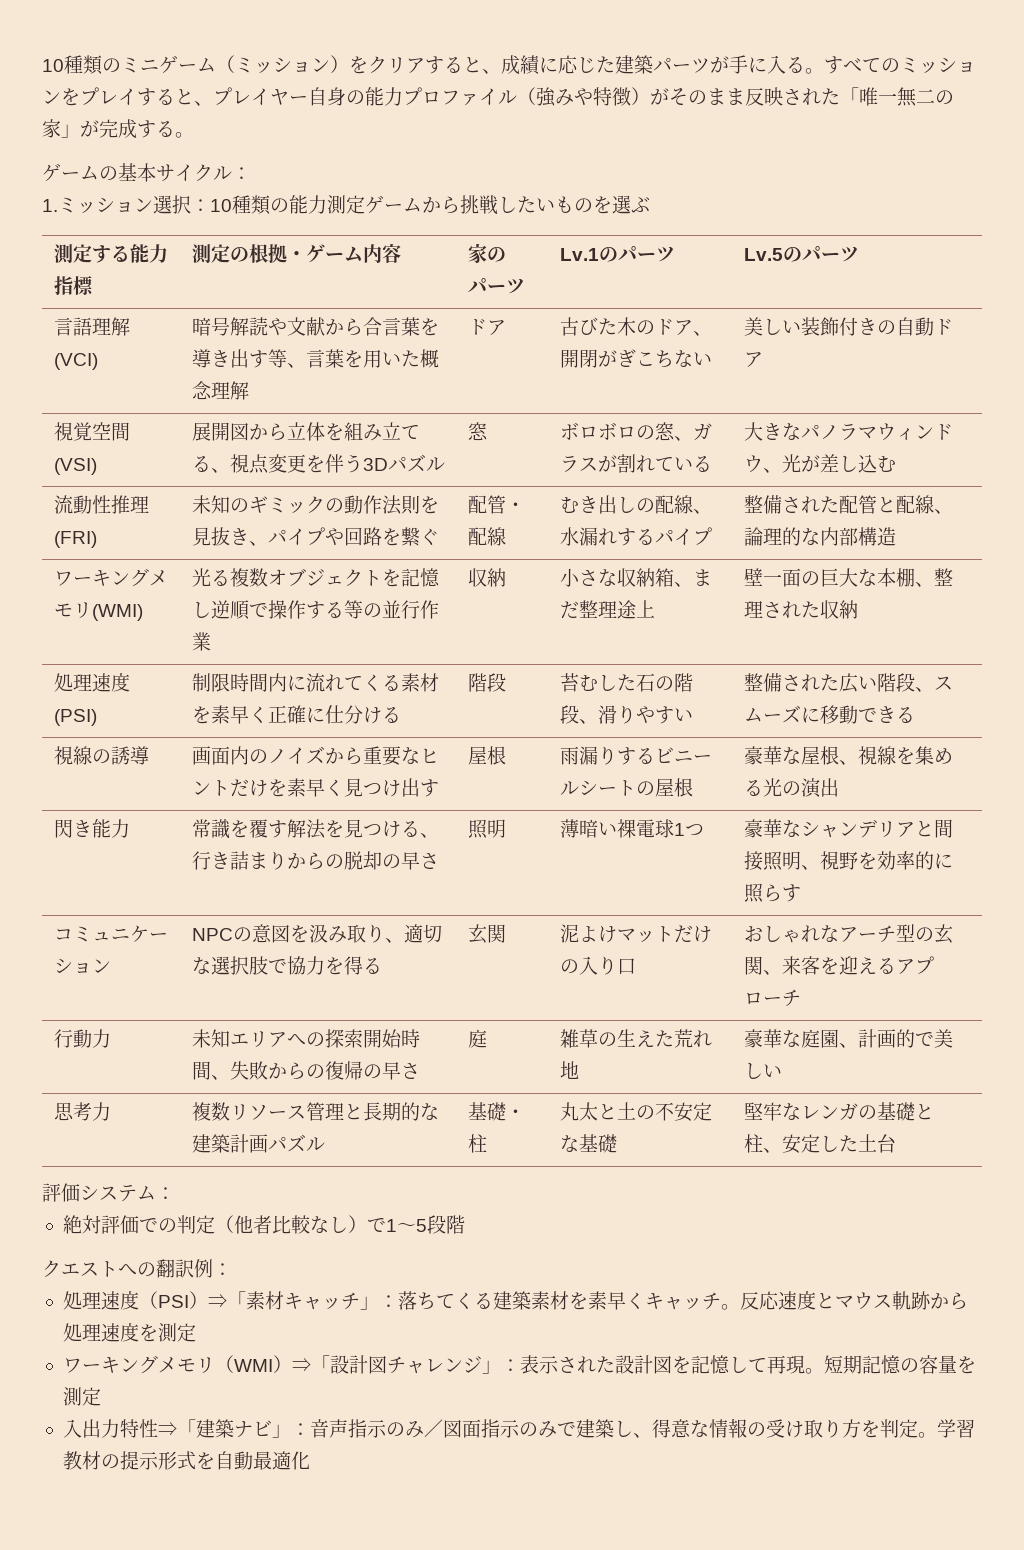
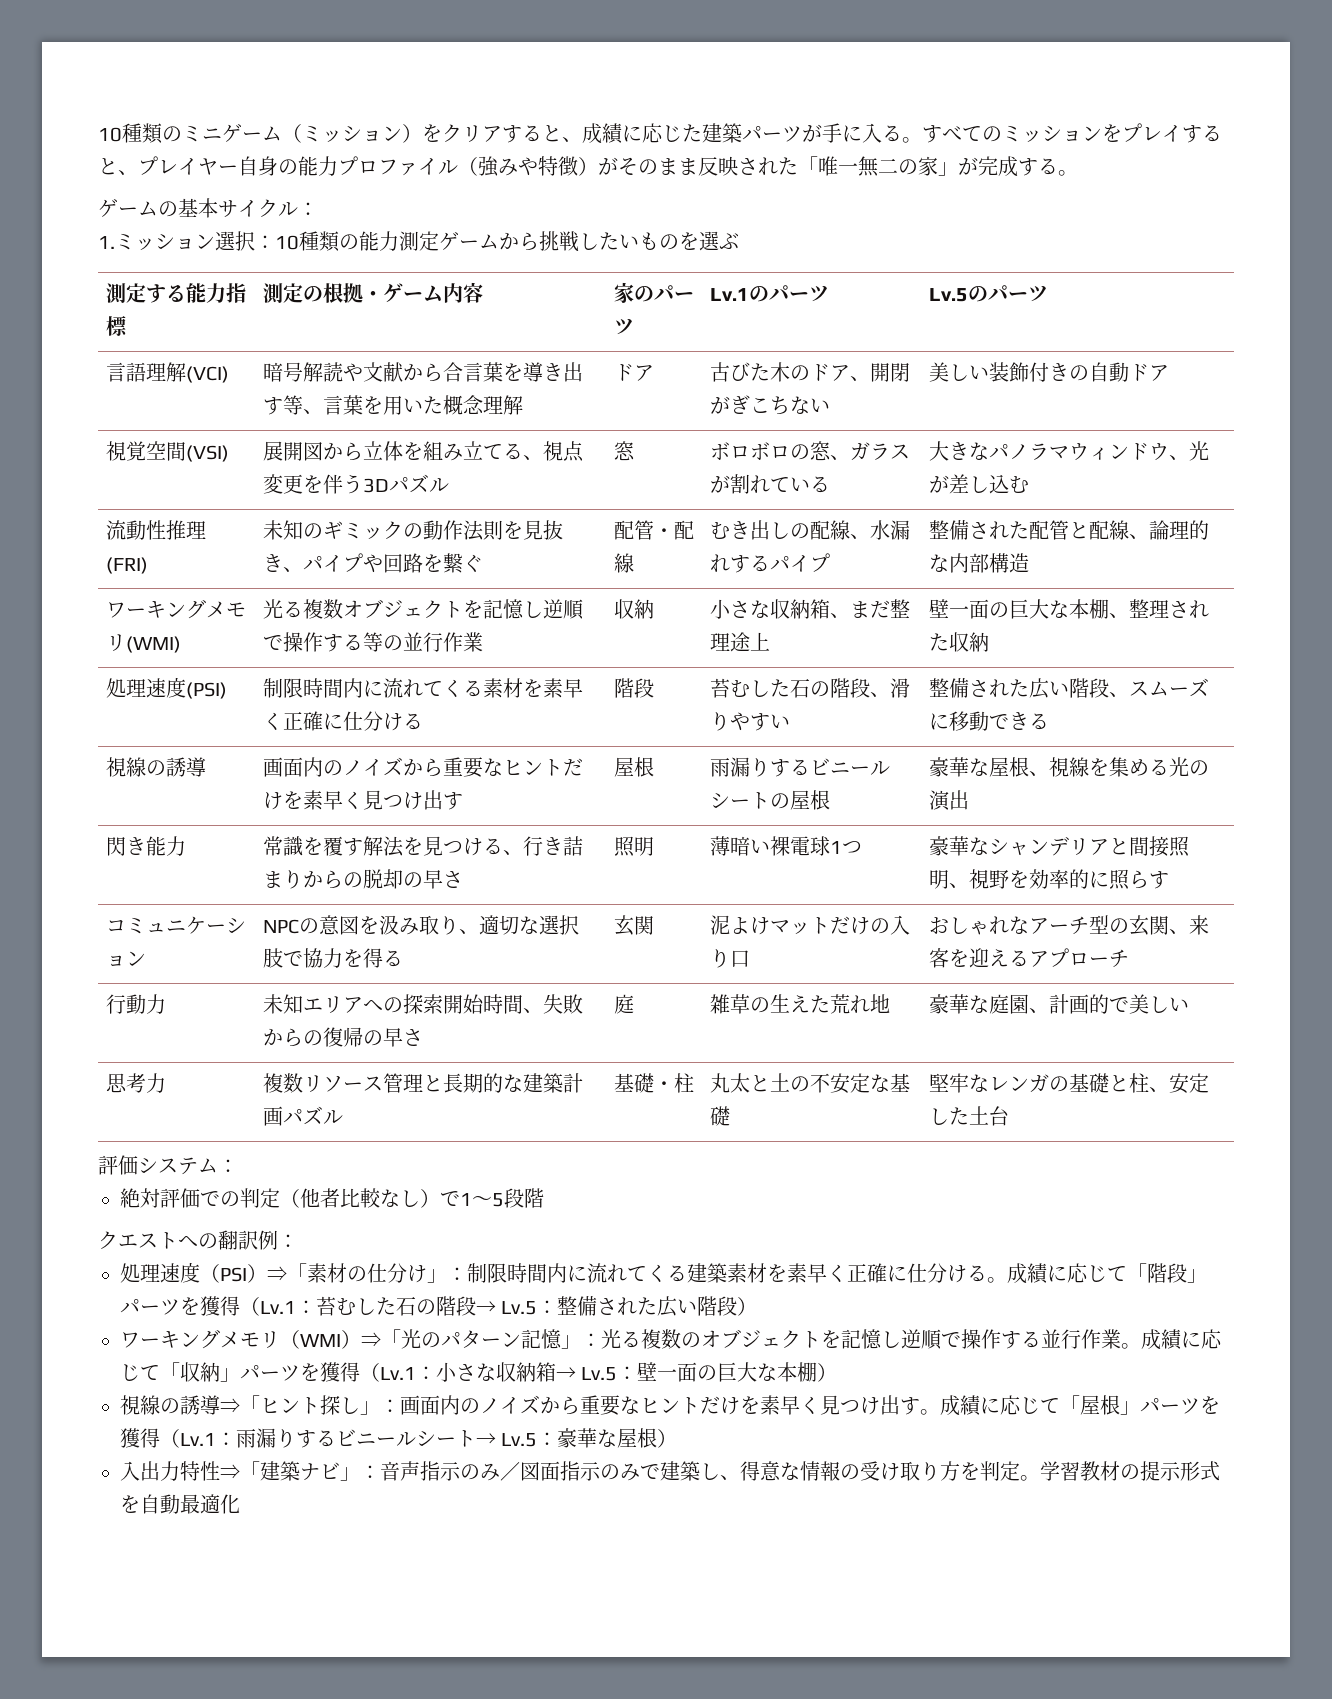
[283,1291,436,1310] キャッチ」：落ち -> [347,1263,627,1283] の仕分け」：制限時間内に流れ
[644,1291,968,1310] [62,1323,196,1342] キャッチ。反応速度とマウス軌跡から処理速度を測定 -> [847,1263,1207,1284] [120,1296,758,1317] 正確に仕分ける。成績に応じて「階段」パーツを獲得（Lv.1：苔むした石の階段→ Lv.5：整備された広い階段）
[329,1355,976,1374] [62,1387,101,1406] 設計図チャレンジ」：表示された設計図を記憶して再現。短期記憶の容量を測定 -> [401,1329,1222,1350] [120,1362,838,1382] [120,1395,1220,1416] [120,1428,678,1448] 光のパターン記憶」：光る複数のオブジェクトを記憶し逆順で操作する並行作業。成績に応じて「収納」パーツを獲得（Lv.1：小さな収納箱→ Lv.5：壁一面の巨大な本棚） // 視線の誘導⇒「ヒント探し」：画面内のノイズから重要なヒントだけを素早く見つけ出す。成績に応じて「屋根」パーツを獲得（Lv.1：雨漏りするビニールシート→ Lv.5：豪華な屋根）

